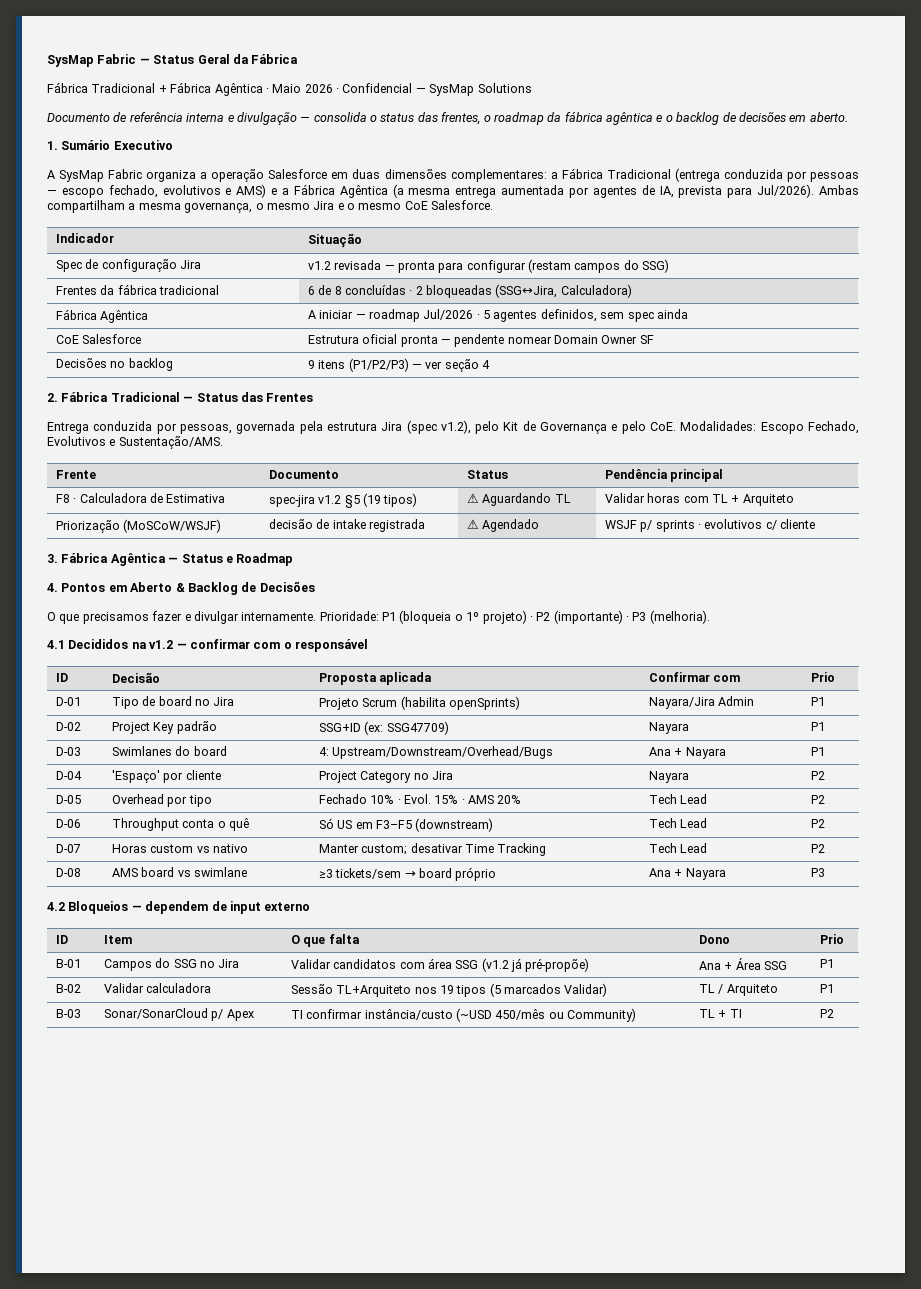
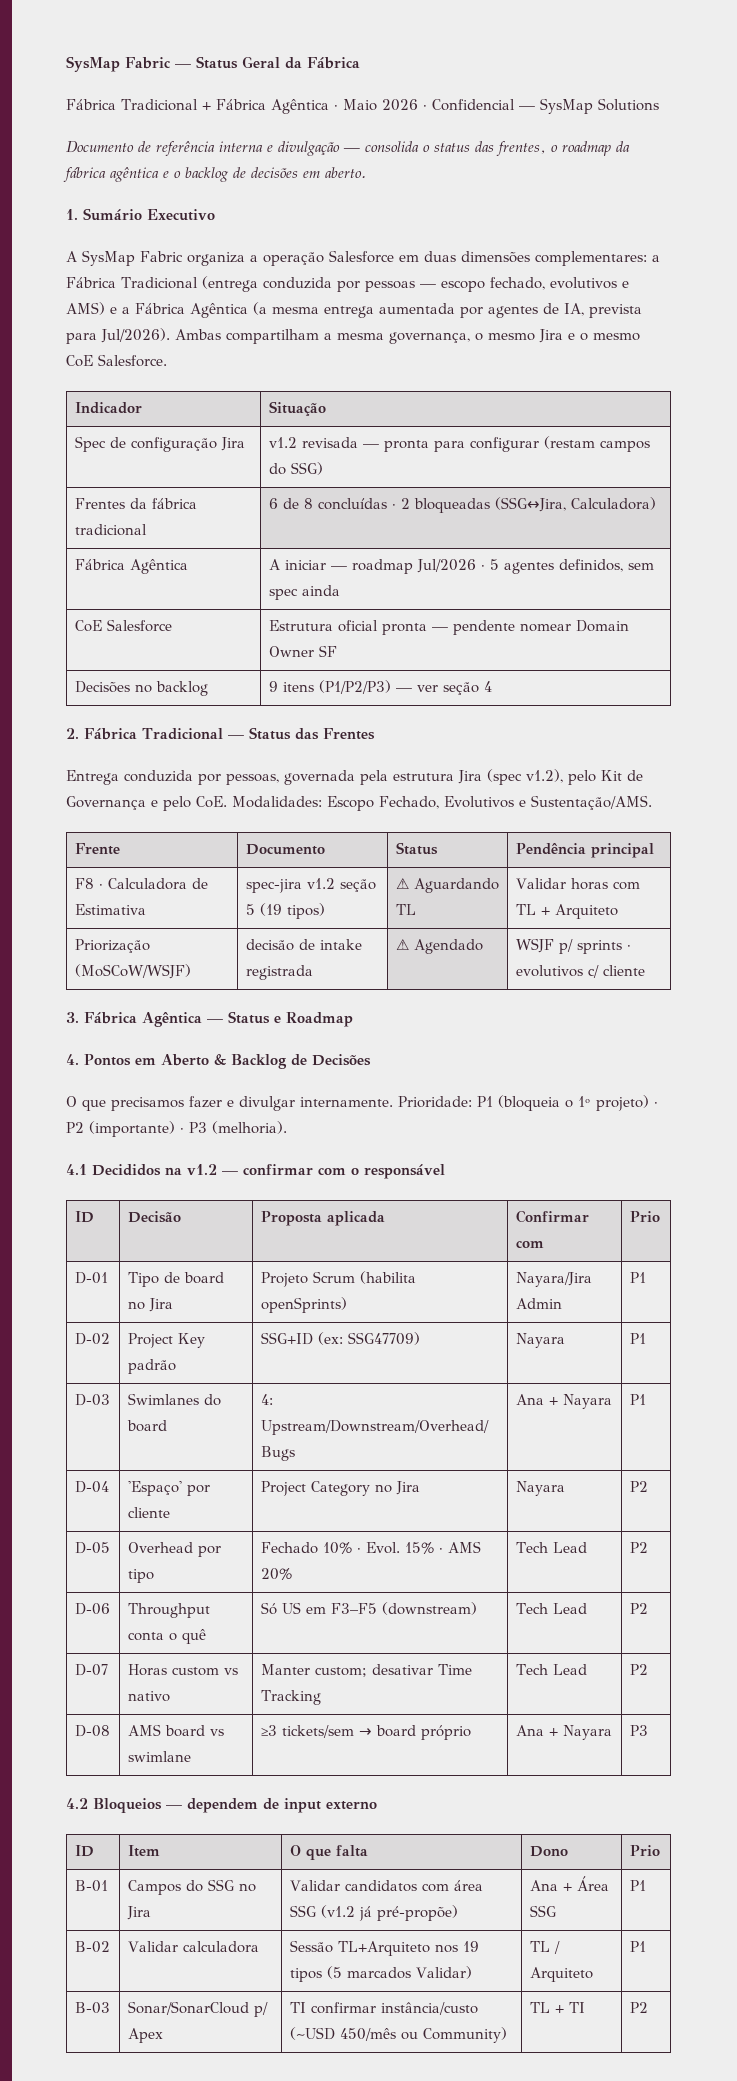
[344,495,360,508] §5 -> [339,879,376,892] [245,904,255,915] seção 5

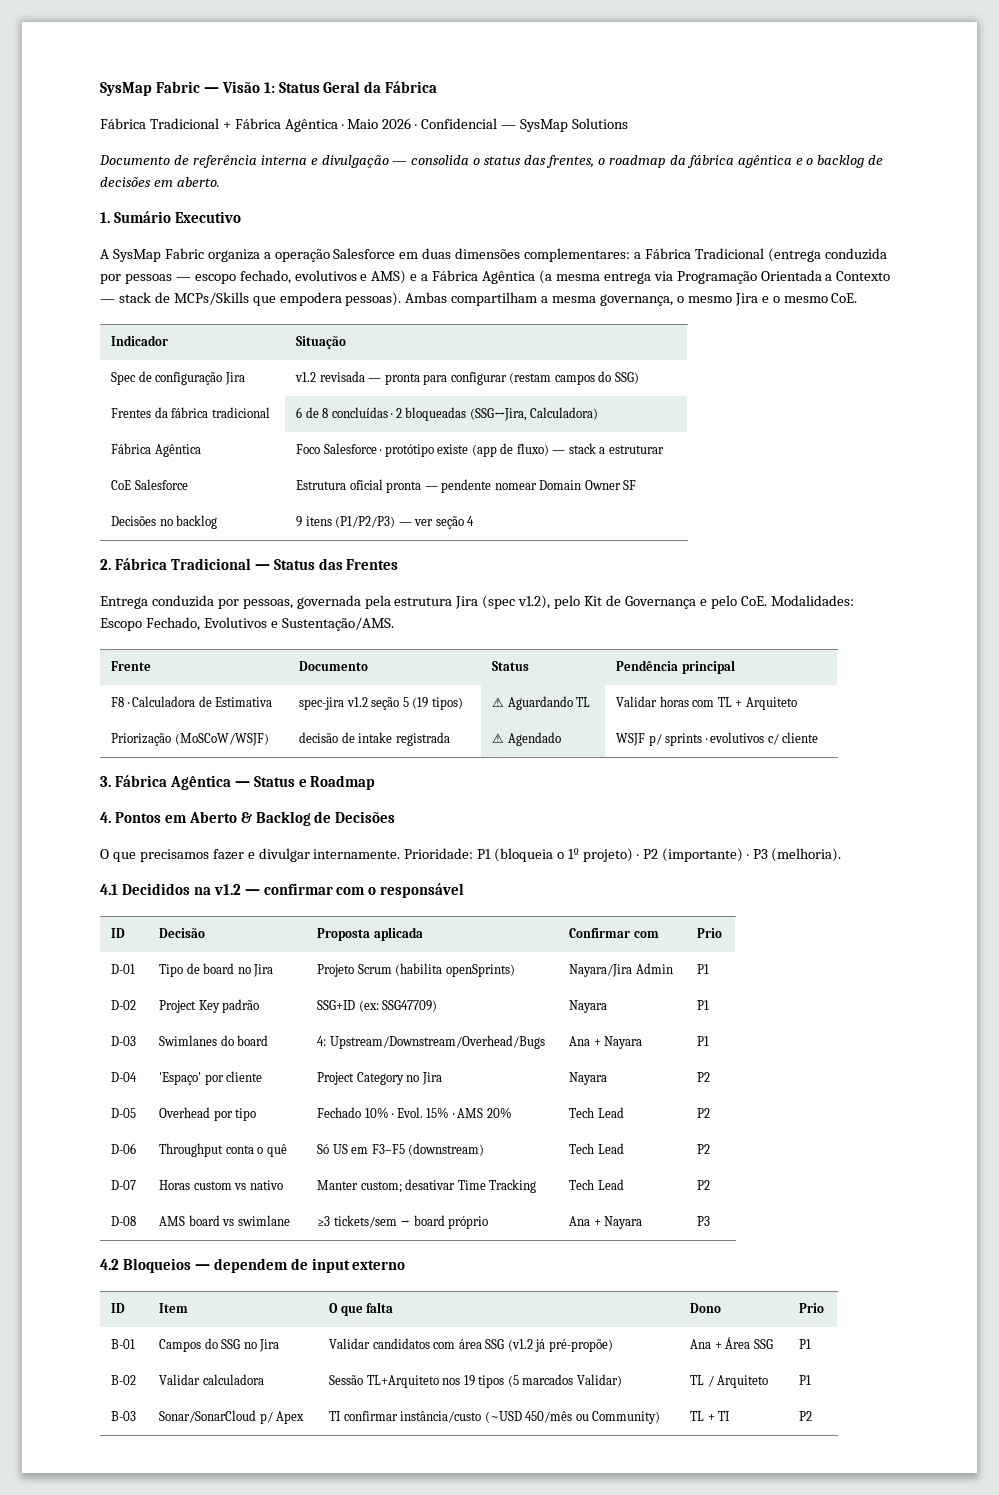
(191, 66) none -> [221,81,275,93] Visão 1:
[379,303,642,318] [66,328,170,344] aumentada por agentes de IA, prevista para Jul/2026). -> [653,270,891,284] [100,292,402,306] via Programação Orientada a Contexto — stack de MCPs/Skills que empodera pessoas).
[66,354,167,367] CoE Salesforce. -> [831,293,858,303] CoE.
[268,559,654,574] [268,585,340,600] A iniciar — roadmap Jul/2026 · 5 agentes definidos, sem spec ainda -> [296,443,664,457] Foco Salesforce · protótipo existe (app de fluxo) — stack a estruturar

